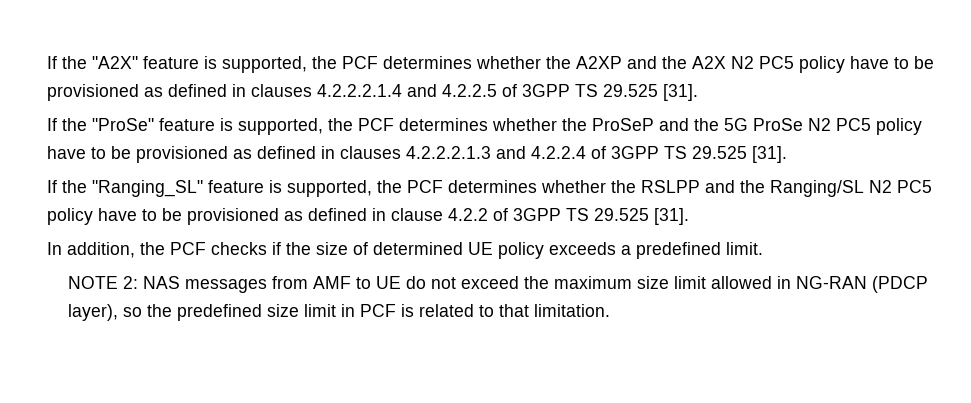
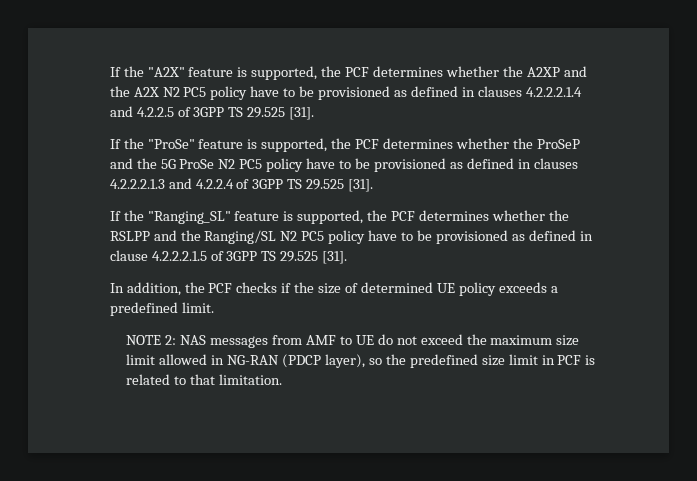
[448,208,489,221] 4.2.2 -> [151,251,207,261] 4.2.2.2.1.5

